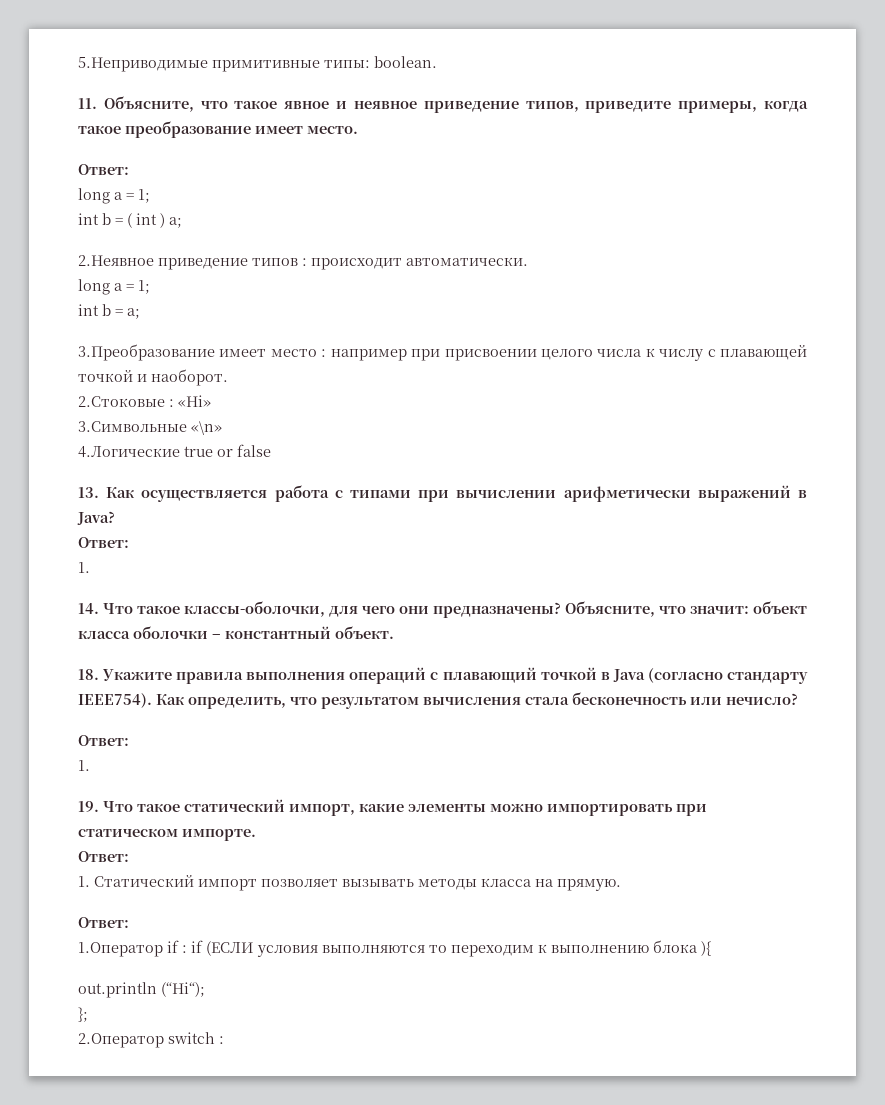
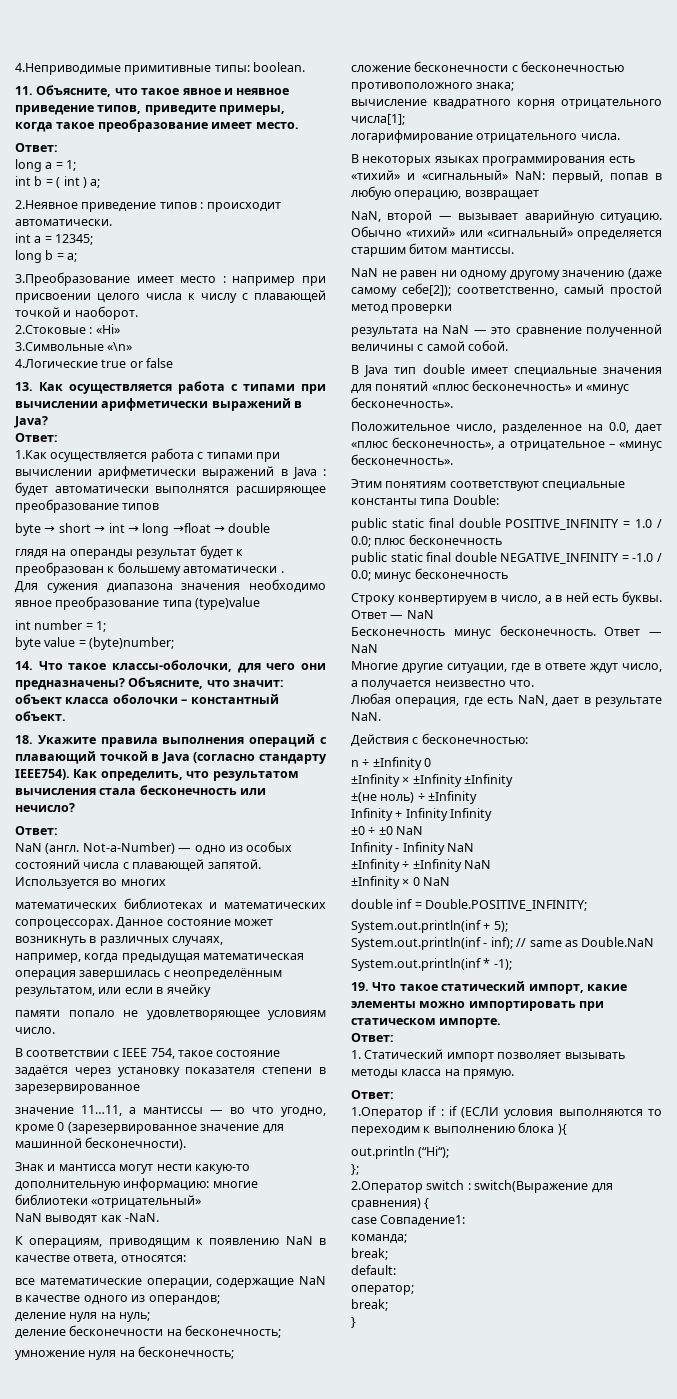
[78,57,208,72] 5.Неприводимые -> [15,63,121,75] 4.Неприводимые
[78,279,150,295] [78,304,99,316] long a = 1; // int -> [15,233,94,245] [15,250,42,263] int a = 12345; // long
[78,562,90,573] 1. -> [15,448,280,462] [15,466,326,479] [15,482,326,496] [15,499,160,513] [15,523,271,536] [15,545,243,559] [15,562,284,576] [15,579,326,593] [15,596,261,610] [15,620,107,632] [15,637,175,650] 1.Как осуществляется работа с типами при вычислении арифметически выражений в Java : будет автоматически выполнятся расширяющее преобразование типов // byte → short → int → long →float → double // глядя на операнды результат будет к преобразован к большему автоматически . // Для сужения диапазона значения необходимо явное преобразование типа (type)value // int number = 1; // byte value = (byte)number;
[78,760,90,771] 1. -> [15,841,293,855] [15,859,261,872] [15,877,166,889] [15,898,326,909] [15,917,274,929] [15,936,224,946] [15,953,305,963] [15,968,283,980] [15,984,211,997] [15,1010,326,1020] [15,1027,55,1034] [15,1048,281,1059] [15,1065,327,1077] [15,1084,140,1094] [15,1105,326,1117] [15,1122,284,1134] [15,1137,187,1150] [15,1162,250,1174] [15,1178,258,1191] [15,1194,202,1208] [15,1213,160,1225] [15,1236,326,1248] [15,1255,186,1264] [15,1276,326,1288] [15,1295,220,1305] [15,1312,151,1322] [15,1325,282,1339] [15,1346,235,1360] [351,61,625,72] [351,82,515,92] [351,99,662,109] [351,114,405,125] [351,130,620,143] [351,154,635,166] [351,170,662,183] [351,186,539,200] [351,210,662,223] [351,226,662,240] [351,243,514,257] [351,268,662,280] [351,283,662,297] [351,304,453,314] [351,324,662,337] [351,340,509,351] [351,364,662,377] [351,380,629,394] [351,397,453,408] [351,422,662,434] [351,437,662,451] [351,454,453,465] [351,479,626,491] [351,495,499,505] [351,518,662,531] [351,534,502,547] [351,552,662,565] [351,568,508,582] [351,591,662,605] [351,610,434,619] [351,625,662,639] [351,644,378,653] [351,661,662,673] [351,680,535,690] [351,693,662,707] [351,712,381,721] [351,733,528,747] [351,757,432,770] [351,774,514,787] [351,791,478,804] [351,808,493,821] [351,826,424,835] [351,842,475,855] [351,859,492,872] [351,876,451,889] [351,899,588,911] [351,920,508,933] [351,937,655,950] [351,958,512,971] NaN (англ. Not-a-Number) — одно из особых состояний числа с плавающей запятой. Используется во многих // математических библиотеках и математических сопроцессорах. Данное состояние может возникнуть в различных случаях, // например, когда предыдущая математическая операция завершилась с неопределённым результатом, или если в ячейку // памяти попало не удовлетворяющее условиям число. // В соответствии с IEEE 754, такое состояние задаётся через установку показателя степени в зарезервированное // значение 11…11, а мантиссы — во что угодно, кроме 0 (зарезервированное значение для машинной бесконечности). // Знак и мантисса могут нести какую-то дополнительную информацию: многие библиотеки «отрицательный» // NaN выводят как -NaN. // К операциям, приводящим к появлению NaN в качестве ответа, относятся: // все математические операции, содержащие NaN в качестве одного из операндов; // деление нуля на нуль; // деление бесконечности на бесконечность; // умножение нуля на бесконечность; // сложение бесконечности с бесконечностью противоположного знака; // вычисление квадратного корня отрицательного числа[1]; // логарифмирование отрицательного числа. // В некоторых языках программирования есть «тихий» и «сигнальный» NaN: первый, попав в любую операцию, возвращает // NaN, второй — вызывает аварийную ситуацию. Обычно «тихий» или «сигнальный» определяется старшим битом мантиссы. // NaN не равен ни одному другому значению (даже самому себе[2]); соответственно, самый простой метод проверки // результата на NaN — это сравнение полученной величины с самой собой. // В Java тип double имеет специальные значения для понятий «плюс бесконечность» и «минус бесконечность». // Положительное число, разделенное на 0.0, дает «плюс бесконечность», а отрицательное – «минус бесконечность». // Этим понятиям соответствуют специальные константы типа Double: // public static final double POSITIVE_INFINITY = 1.0 / 0.0; плюс бесконечность // public static final double NEGATIVE_INFINITY = -1.0 / 0.0; минус бесконечность // Строку конвертируем в число, а в ней есть буквы. Ответ — NaN // Бесконечность минус бесконечность. Ответ — NaN // Многие другие ситуации, где в ответе ждут число, а получается неизвестно что. // Любая операция, где есть NaN, дает в результате NaN. // Действия с бесконечностью: // n ÷ ±Infinity 0 // ±Infinity × ±Infinity ±Infinity // ±(не ноль) ÷ ±Infinity // Infinity + Infinity Infinity // ±0 ÷ ±0 NaN // Infinity - Infinity NaN // ±Infinity ÷ ±Infinity NaN // ±Infinity × 0 NaN // double inf = Double.POSITIVE_INFINITY; // System.out.println(inf + 5); // System.out.println(inf - inf); // same as Double.NaN // System.out.println(inf * -1);
(224, 1040) none -> [474,1180,613,1193] [351,1198,430,1210] [351,1215,466,1227] [351,1234,407,1244] [351,1248,388,1260] [351,1265,396,1275] [351,1285,414,1295] [351,1299,388,1311] [351,1317,356,1328] switch(Выражение для сравнения) { // case Совпадение1: // команда; // break; // default: // оператор; // break; // }

